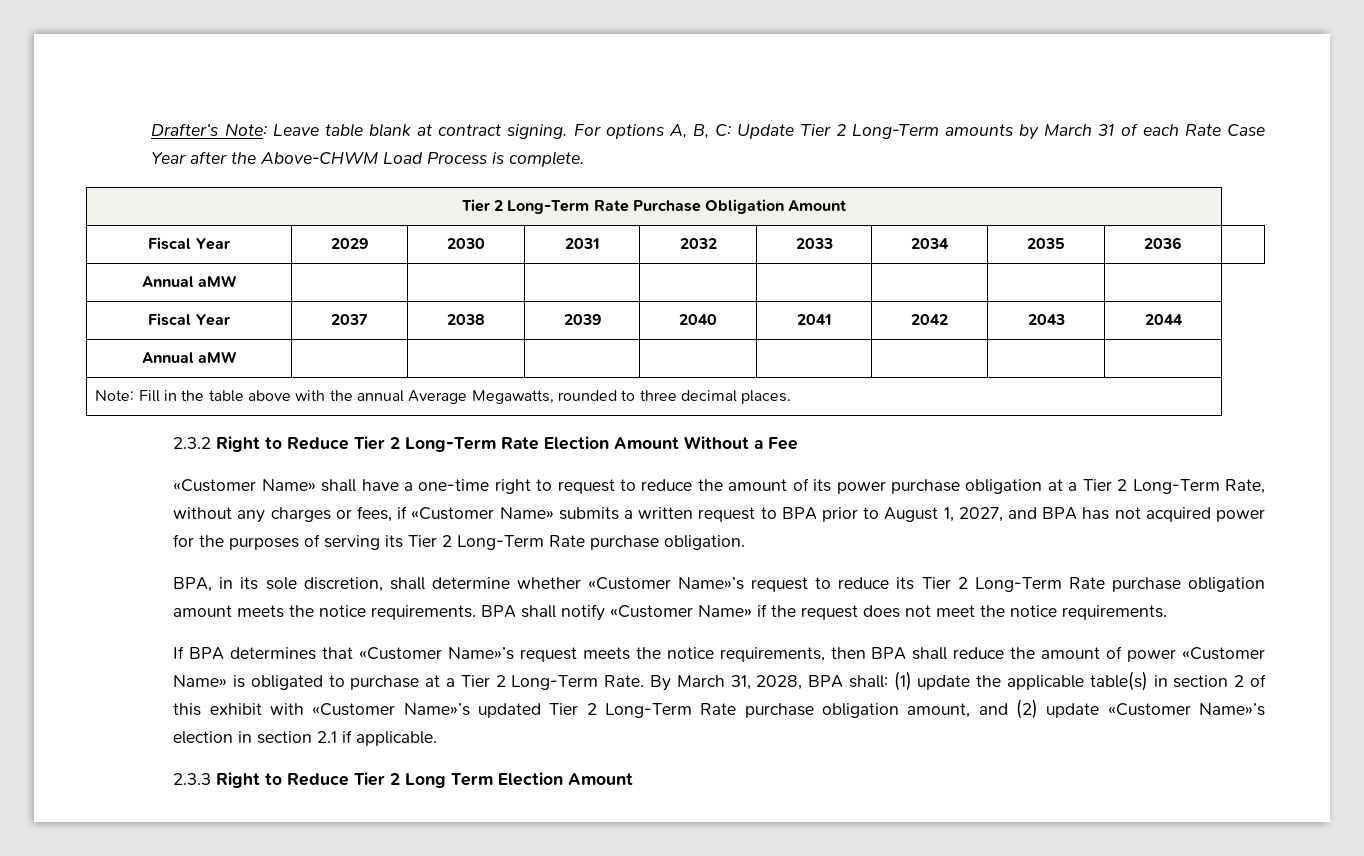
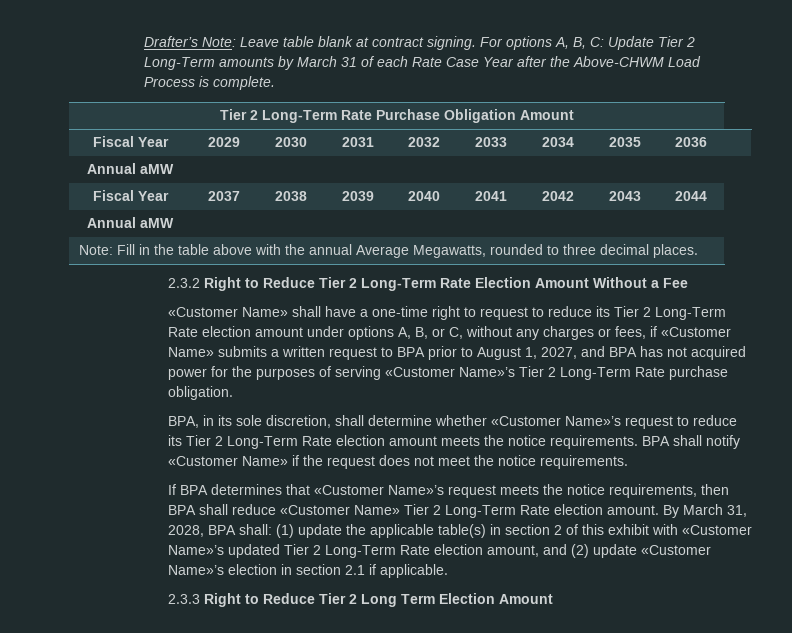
[697,478,1266,494] the amount of its power purchase obligation at a Tier 2 Long-Term Rate, -> [596,306,727,320] [168,326,464,340] its Tier 2 Long-Term Rate election amount under options A, B, or C,
[385,535,404,548] its -> [385,367,516,377] «Customer Name»’s
[1111,577,1265,592] purchase obligation -> [336,435,386,446] election
[1010,646,1266,662] [173,675,645,690] the amount of power «Customer Name» is obligated to purchase at a Tier 2 Long-Term Rate. -> [280,504,660,518] «Customer Name» Tier 2 Long-Term Rate election amount.
[744,703,899,718] purchase obligation -> [434,544,484,555] election

